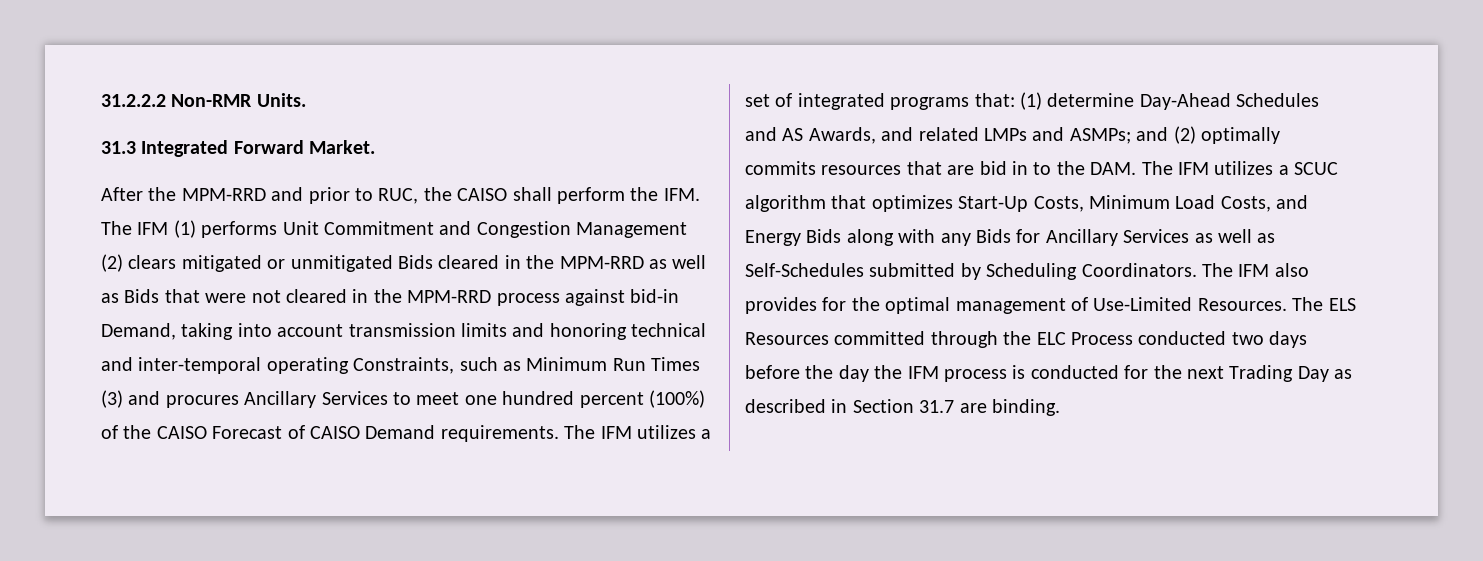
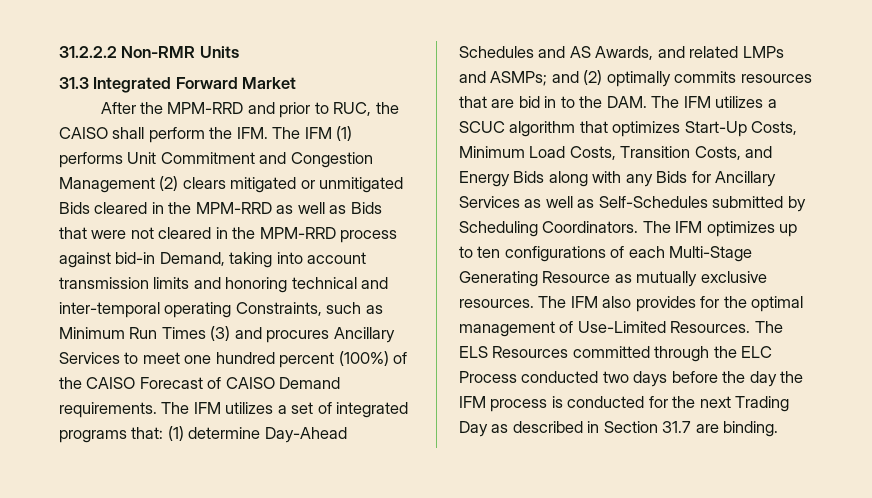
[256,93,306,107] Units. -> [199,46,239,58] Units
[309,140,376,154] Market. -> [242,77,297,89] Market
(1271, 204) none -> [620,146,741,160] Transition Costs,
(1270, 270) none -> [706,221,798,237] [459,246,753,262] [459,271,767,287] [459,296,598,308] optimizes up to ten configurations of each Multi-Stage Generating Resource as mutually exclusive resources. The IFM

